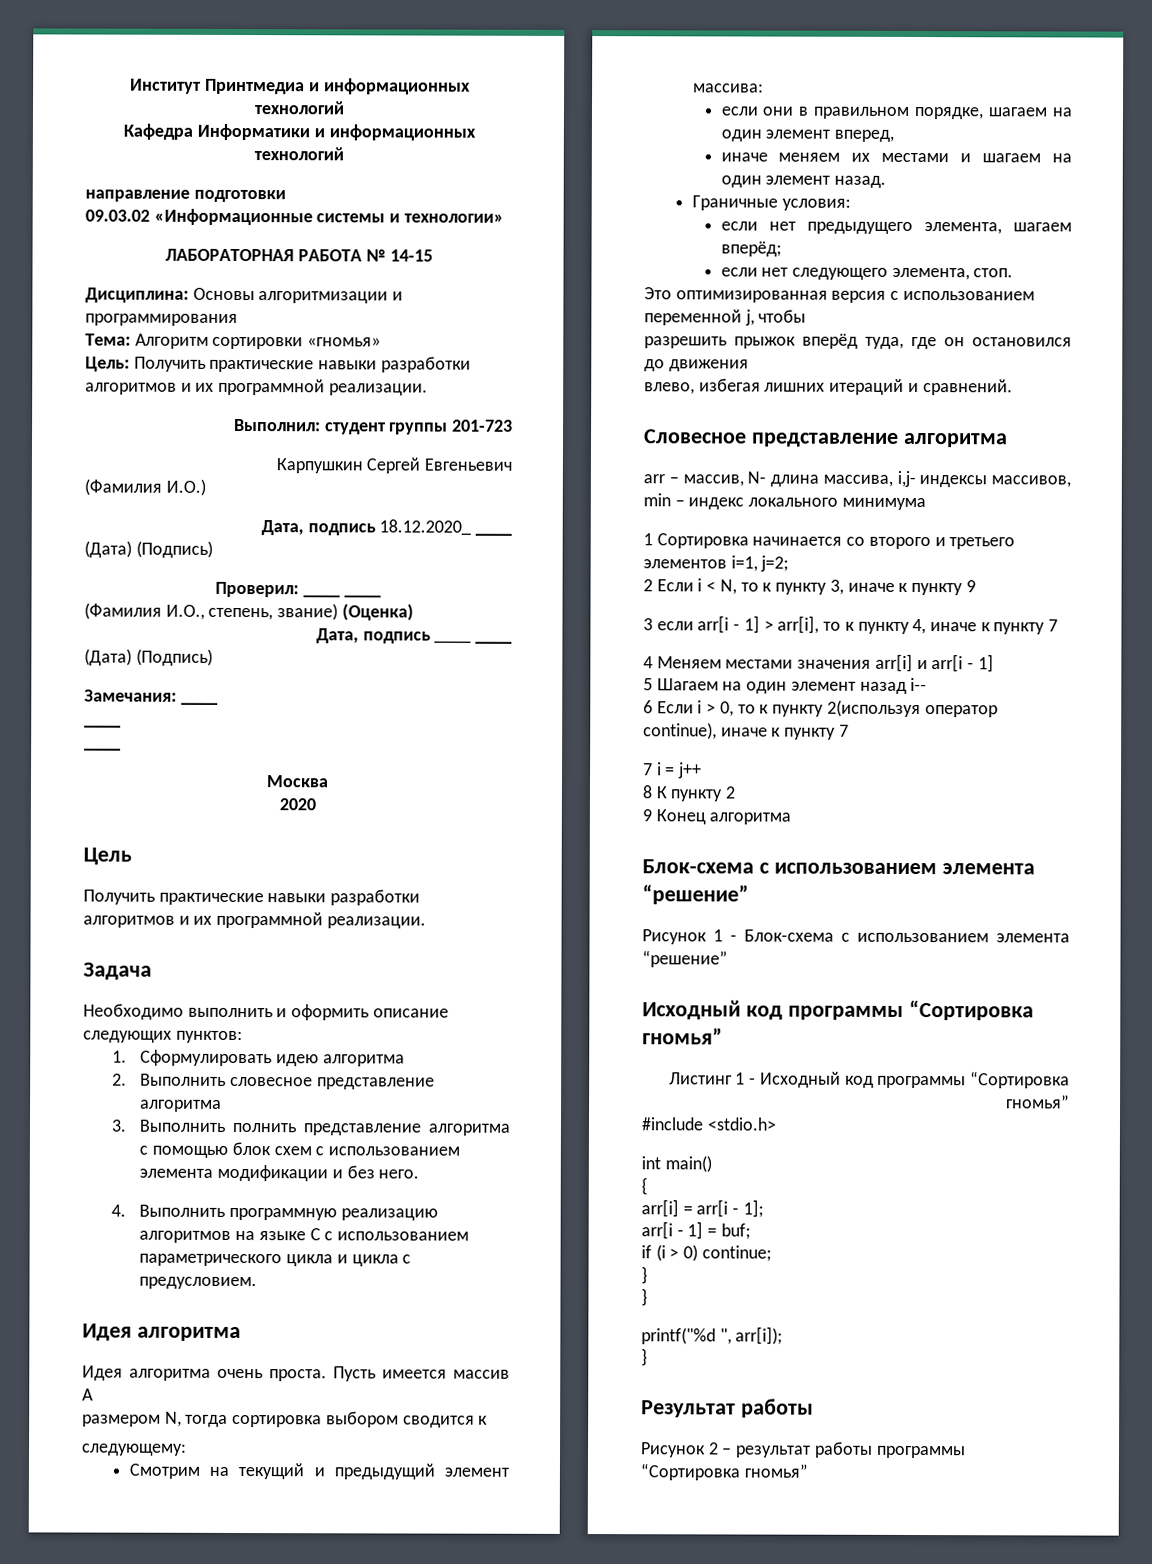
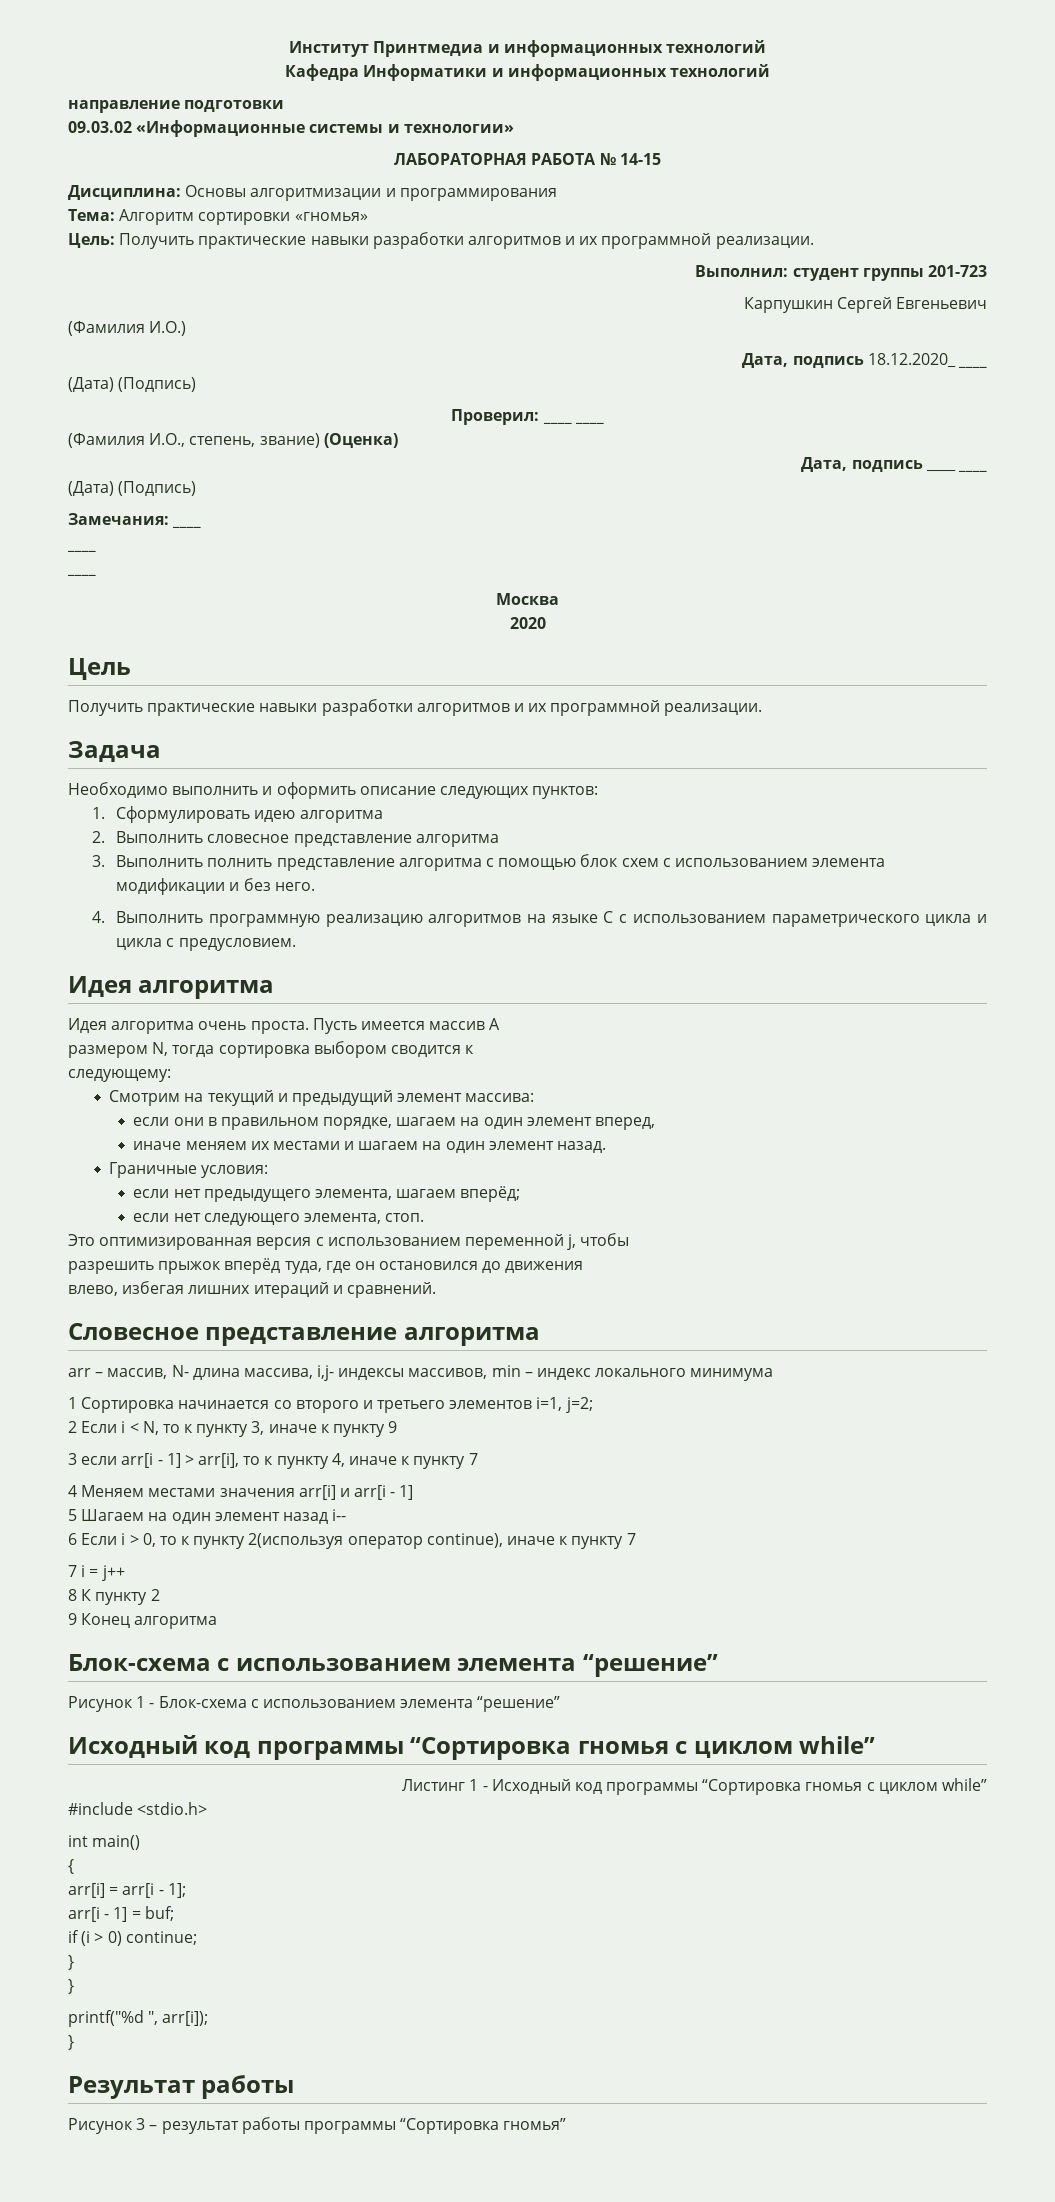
[642,1027,723,1045] гномья” -> [577,1736,876,1758] гномья с циклом while”
[1006,1094,1070,1109] гномья” -> [805,1778,987,1794] гномья с циклом while”
[708,1442,719,1455] 2 -> [136,2118,146,2130] 3

